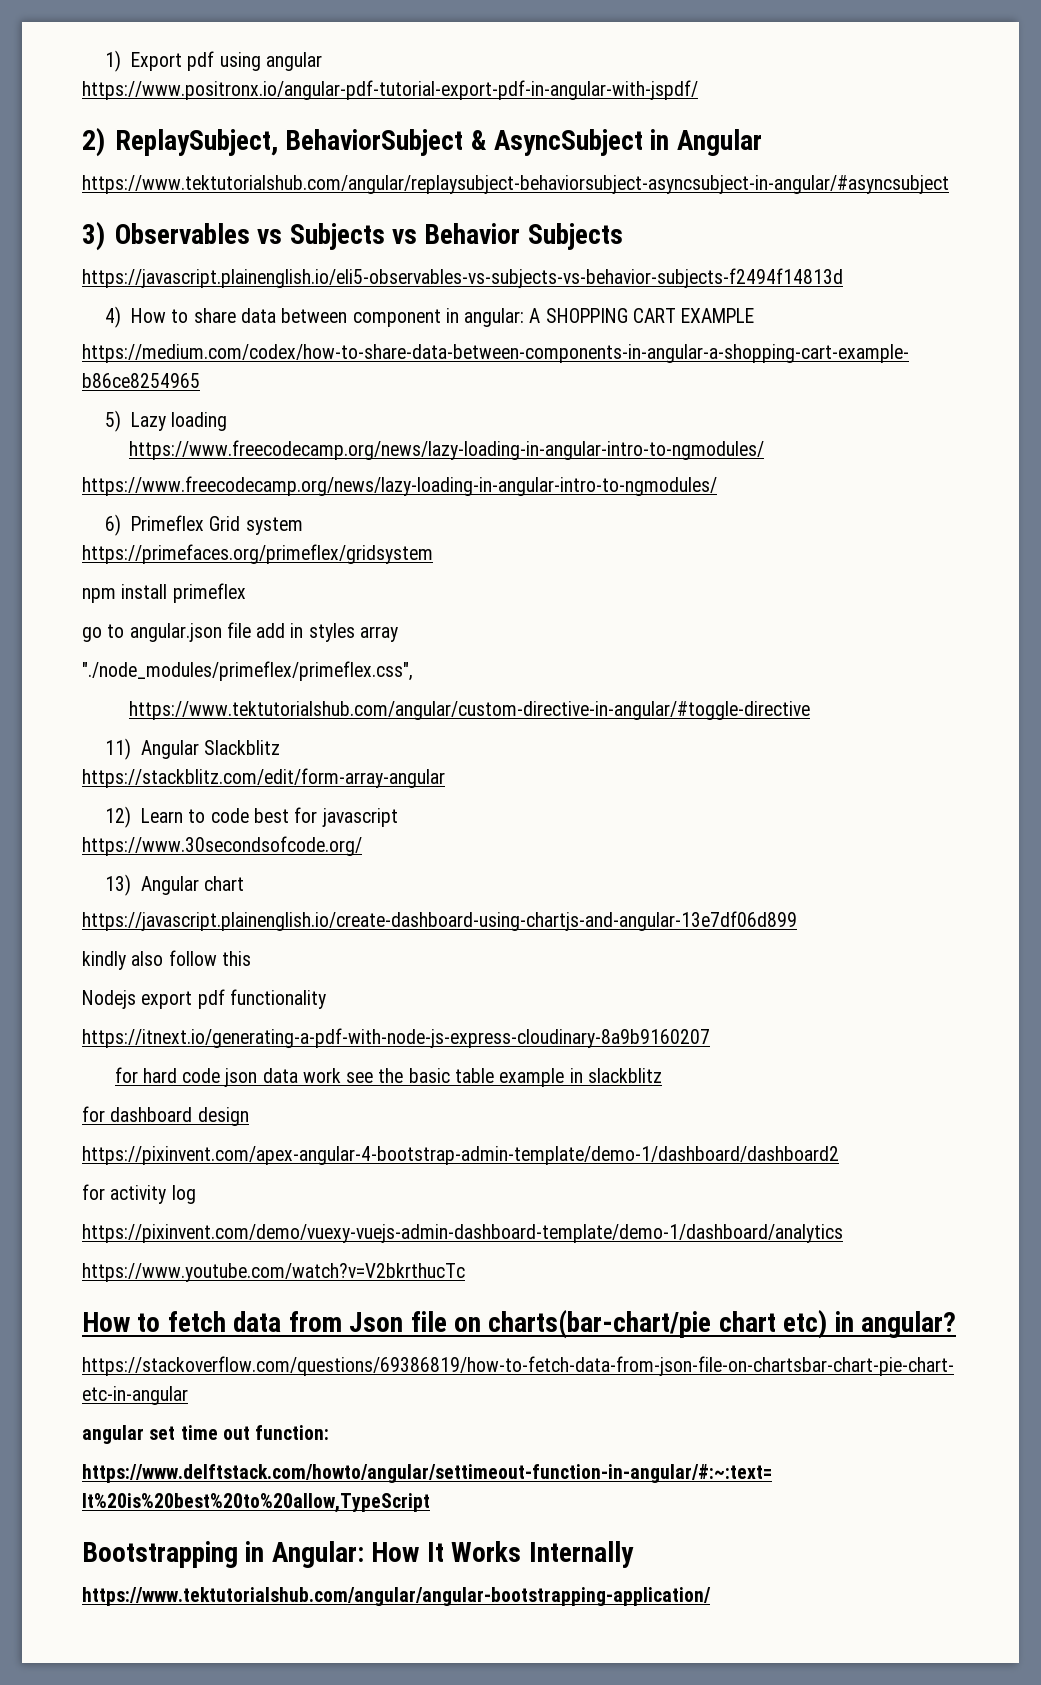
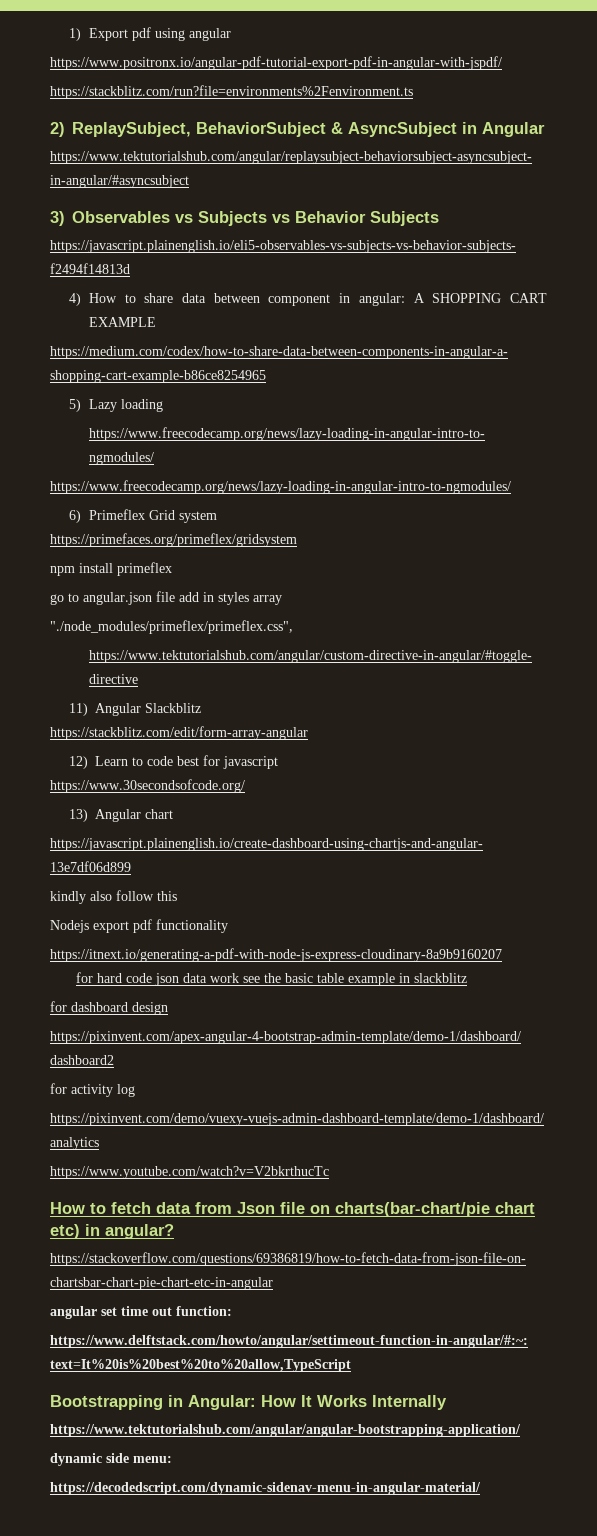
(698, 90) none -> [50,85,413,99] // https://stackblitz.com/run?file=environments%2Fenvironment.ts
(711, 1596) none -> [50,1453,172,1466] [50,1482,481,1495] // dynamic side menu: // https://decodedscript.com/dynamic-sidenav-menu-in-angular-material/

